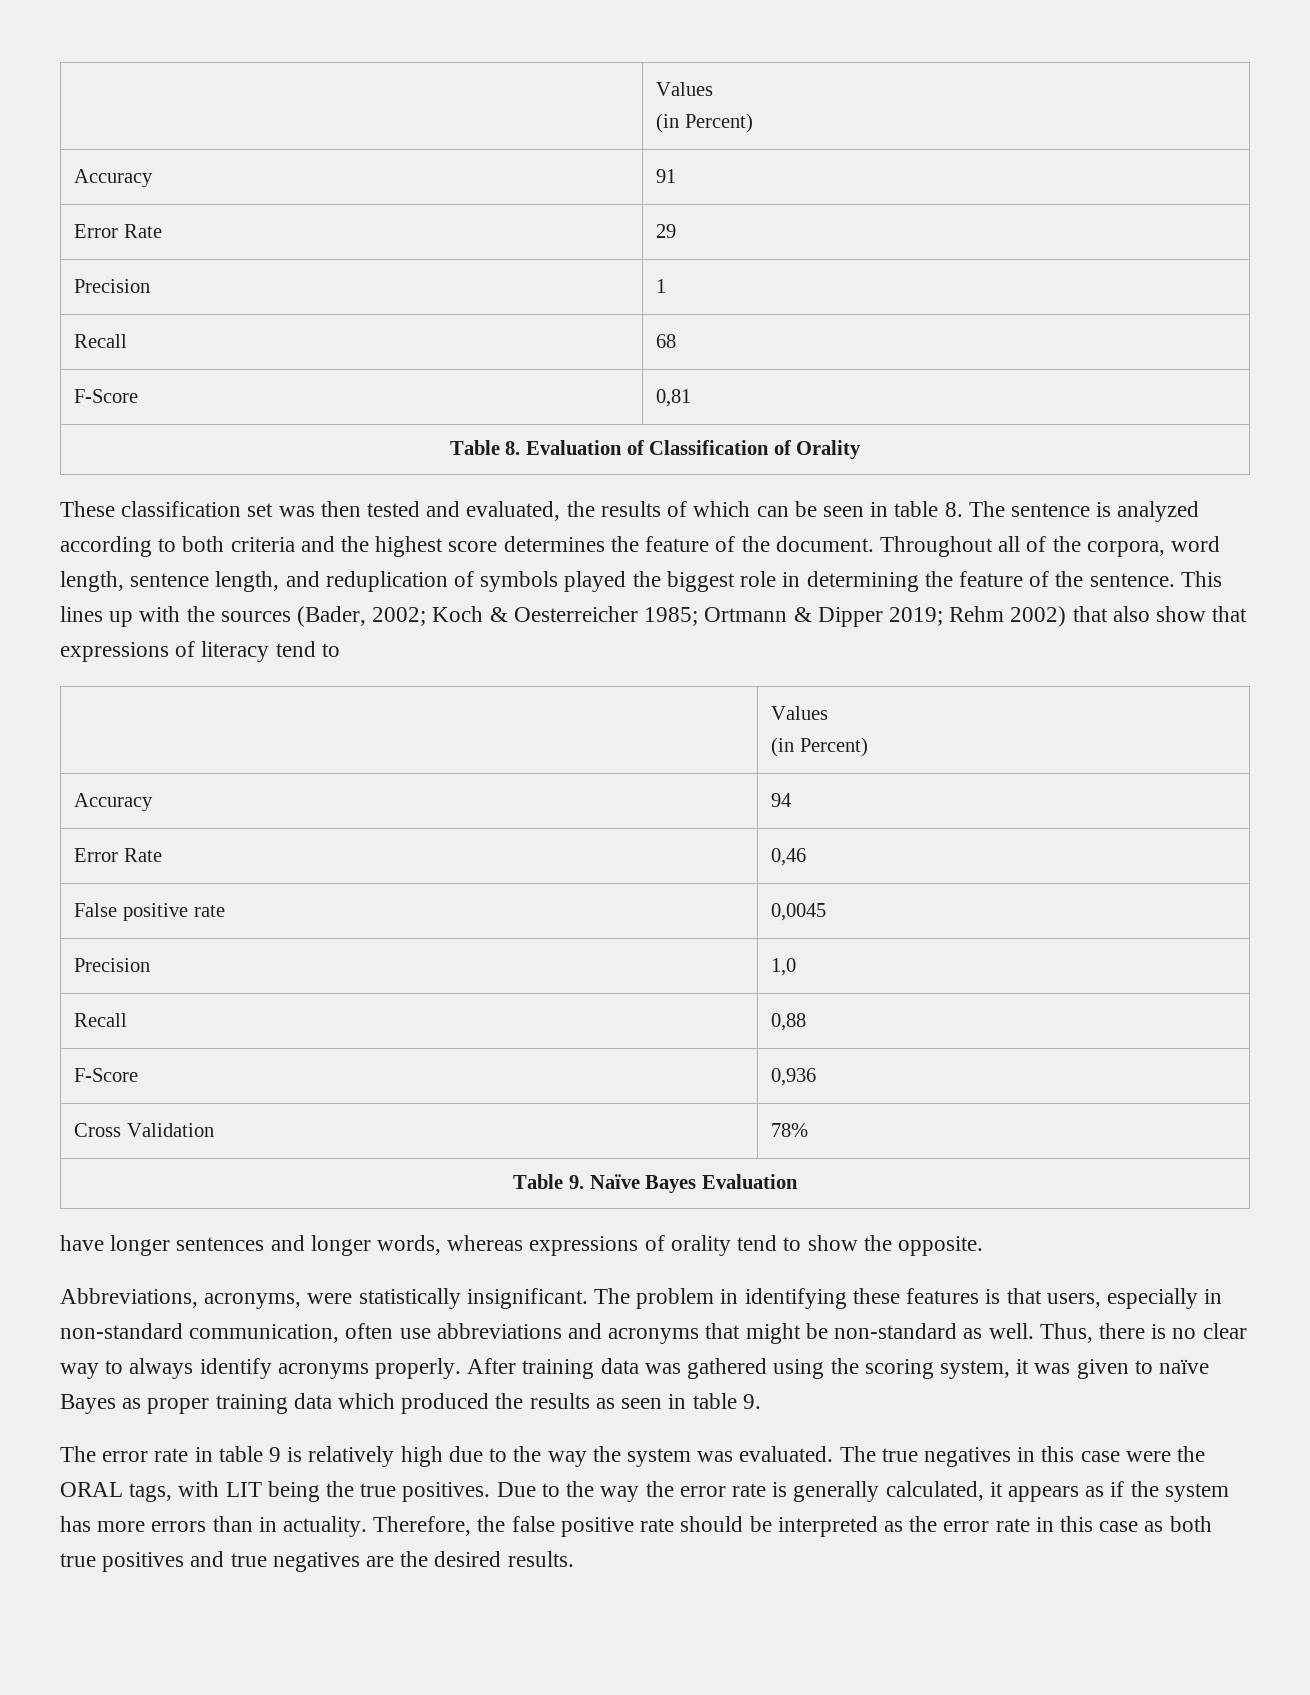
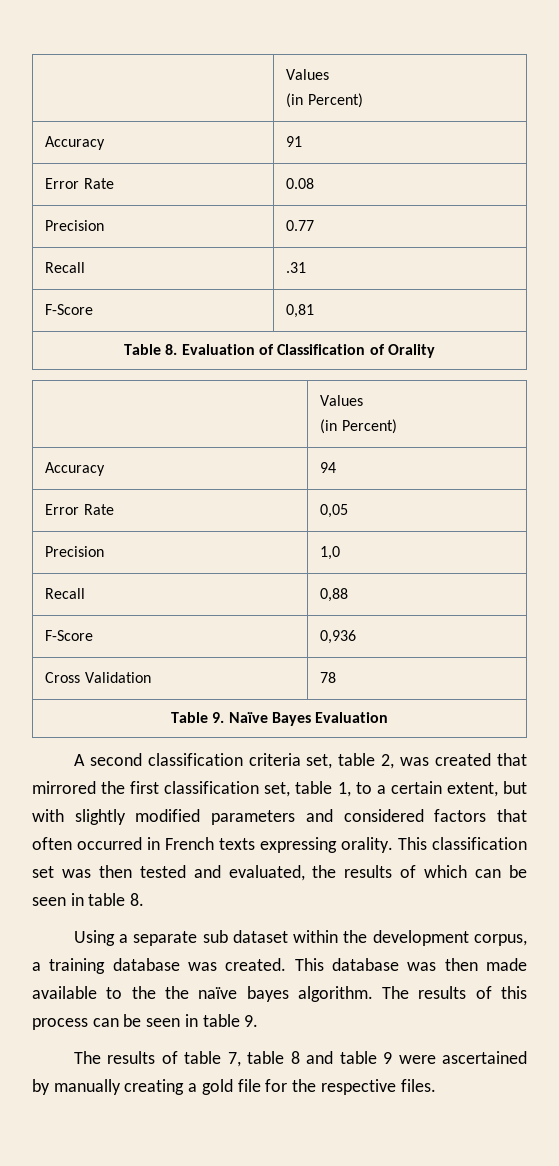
[656,224,677,238] [74,279,151,293] [656,279,667,293] [74,334,128,348] [656,334,677,348] 29 // Precision | 1 // Recall | 68 -> [286,178,315,189] [45,220,105,231] [286,220,315,231] [45,262,86,273] [286,262,307,273] 0.08 // Precision | 0.77 // Recall | .31
[60,501,115,517] // These -> [320,395,364,406] [320,419,397,434] [45,462,106,476] [320,462,337,473] [45,504,114,515] [320,504,349,518] [45,546,105,557] [320,546,341,560] [45,588,86,599] [320,588,349,602] [45,630,94,641] [320,630,357,644] [45,672,151,683] [320,672,337,683] [170,712,389,726] [73,753,527,769] [32,781,527,797] [32,809,527,825] [32,837,427,853] // | Values // (in Percent) // Accuracy | 94 // Error Rate | 0,05 // Precision | 1,0 // Recall | 0,88 // F-Score | 0,936 // Cross Validation | 78 // Table 9. Naïve Bayes Evaluation // A second classification criteria set, table 2, was created that mirrored the first classification set, table 1, to a certain extent, but with slightly modified parameters and considered factors that often occurred in French texts expressing orality. This
[968,501,1200,522] [60,536,1220,557] [60,571,1222,592] [60,606,1248,627] [60,641,340,662] [771,706,829,720] [771,737,869,757] [74,793,154,811] [771,793,792,807] [74,848,163,862] [771,848,807,866] [74,903,225,921] [771,903,827,921] [74,958,151,972] [771,958,797,976] [74,1013,128,1027] [771,1013,807,1031] [74,1068,139,1082] [771,1068,817,1086] [74,1123,215,1137] [771,1123,809,1137] [513,1174,798,1193] [60,1235,983,1256] [60,1288,1223,1309] [60,1323,1247,1344] [60,1358,1209,1379] [60,1393,615,1414] The sentence is analyzed according to both criteria and the highest score determines the feature of the document. Throughout all of the corpora, word length, sentence length, and reduplication of symbols played the biggest role in determining the feature of the sentence. This lines up with the sources (Bader, 2002; Koch & Oesterreicher 1985; Ortmann & Dipper 2019; Rehm 2002) that also show that expressions of literacy tend to // | Values // (in Percent) // Accuracy | 94 // Error Rate | 0,46 // False positive rate | 0,0045 // Precision | 1,0 // Recall | 0,88 // F-Score | 0,936 // Cross Validation | 78% // Table 9. Naïve Bayes Evaluation // have longer sentences and longer words, whereas expressions of orality tend to show the opposite. // Abbreviations, acronyms, were statistically insignificant. The problem in identifying these features is that users, especially in non-standard communication, often use abbreviations and acronyms that might be non-standard as well. Thus, there is no clear way to always identify acronyms properly. After training data was gathered using the scoring system, it was given to naïve Bayes as proper training data which produced the results as -> [73,930,527,946] [32,958,527,974] [32,986,527,1002] [32,1014,142,1030] // Using a separate sub dataset within the development corpus, a training database was created. This database was then made available to the the naïve bayes algorithm. The results of this process can be
[102,1446,1206,1467] [60,1481,1229,1502] [60,1516,1212,1537] [60,1551,574,1572] error rate in table 9 is relatively high due to the way the system was evaluated. The true negatives in this case were the ORAL tags, with LIT being the true positives. Due to the way the error rate is generally calculated, it appears as if the system has more errors than in actuality. Therefore, the false positive rate should be interpreted as the error rate in this case as both true positives and true negatives are the desired results. -> [107,1051,527,1067] [32,1079,436,1095] results of table 7, table 8 and table 9 were ascertained by manually creating a gold file for the respective files.

